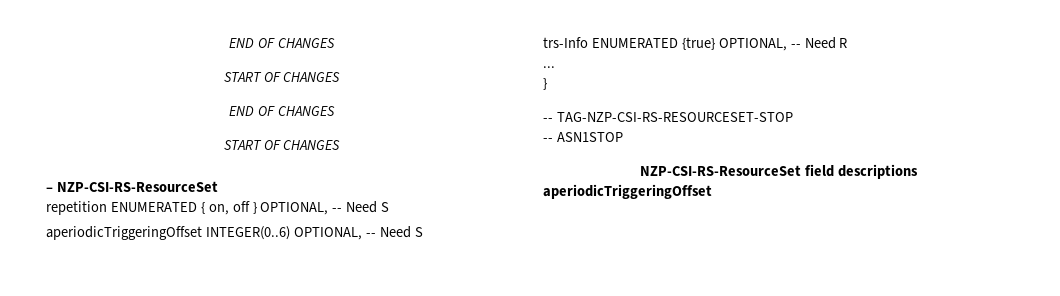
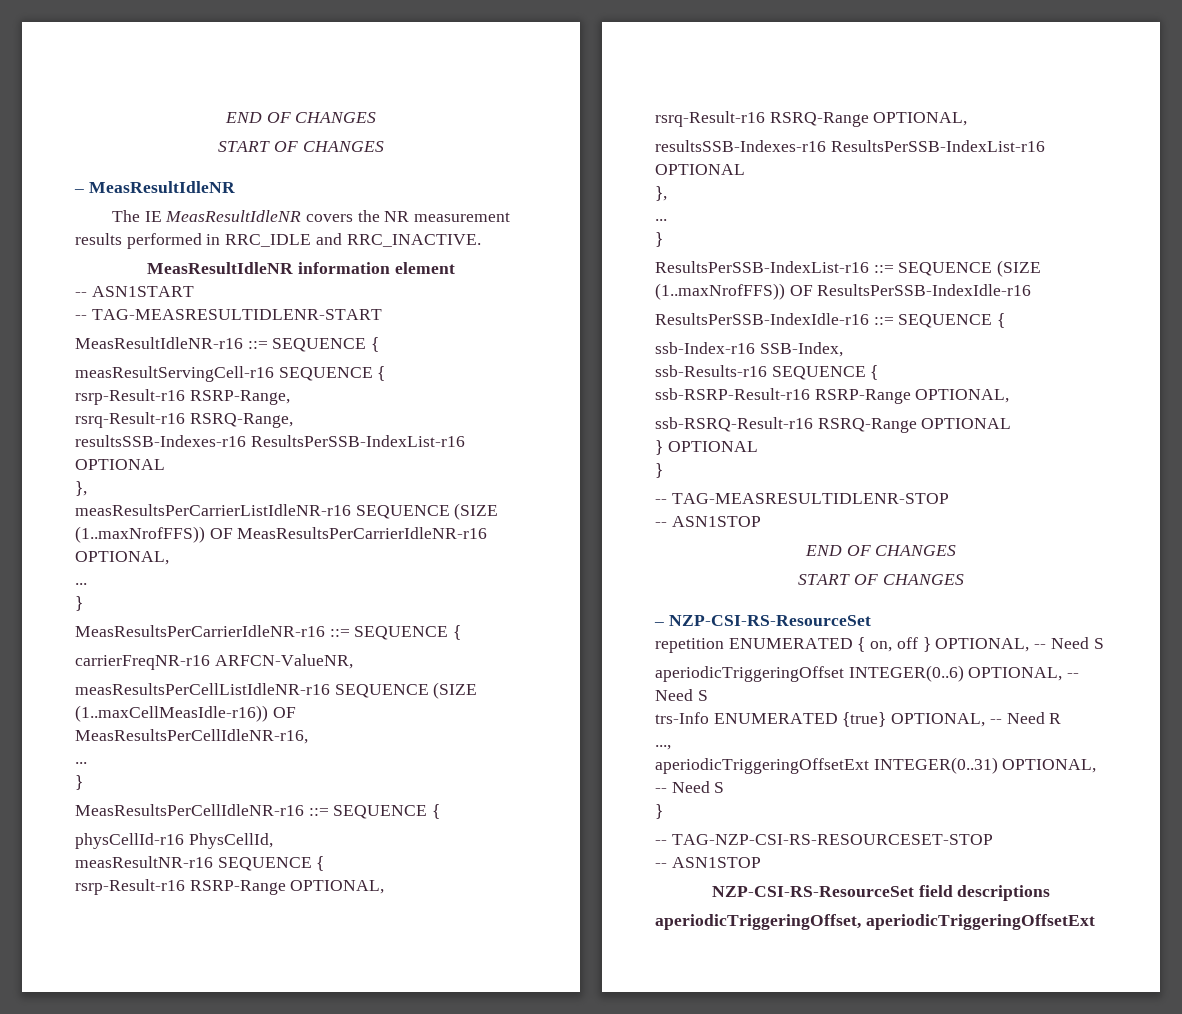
[229,38,335,48] [223,72,341,82] END OF CHANGES // START OF CHANGES -> [224,112,377,123] [218,141,384,152] [74,181,235,193] [111,210,511,222] [75,233,481,249] [147,262,455,274] [75,286,194,297] [75,309,382,320] [75,337,380,352] [75,366,386,382] [75,389,290,405] [75,412,293,428] [75,435,465,447] [75,459,165,470] [75,481,87,496] [75,503,499,520] [75,526,488,543] [75,551,169,565] [75,583,87,585] [75,596,83,611] [75,625,462,640] [75,654,353,670] [75,682,478,699] [75,705,296,722] [75,729,308,744] [75,762,87,764] [75,775,83,790] [75,804,441,819] [75,833,273,849] [75,856,325,871] [75,879,385,895] [655,111,968,127] [655,140,1045,152] [655,164,745,175] [655,186,667,201] [655,219,667,221] [655,232,663,247] [655,260,1042,277] [655,283,1032,300] [655,313,1006,328] [655,342,843,357] [655,365,879,380] [655,388,1010,404] [655,417,1012,433] [655,440,758,455] [655,463,663,478] [655,493,949,504] [655,516,761,527] END OF CHANGES // START OF CHANGES // – MeasResultIdleNR // The IE MeasResultIdleNR covers the NR measurement results performed in RRC_IDLE and RRC_INACTIVE. // MeasResultIdleNR information element // -- ASN1START // -- TAG-MEASRESULTIDLENR-START // MeasResultIdleNR-r16 ::= SEQUENCE { // measResultServingCell-r16 SEQUENCE { // rsrp-Result-r16 RSRP-Range, // rsrq-Result-r16 RSRQ-Range, // resultsSSB-Indexes-r16 ResultsPerSSB-IndexList-r16 OPTIONAL // }, // measResultsPerCarrierListIdleNR-r16 SEQUENCE (SIZE (1..maxNrofFFS)) OF MeasResultsPerCarrierIdleNR-r16 OPTIONAL, // ... // } // MeasResultsPerCarrierIdleNR-r16 ::= SEQUENCE { // carrierFreqNR-r16 ARFCN-ValueNR, // measResultsPerCellListIdleNR-r16 SEQUENCE (SIZE (1..maxCellMeasIdle-r16)) OF MeasResultsPerCellIdleNR-r16, // ... // } // MeasResultsPerCellIdleNR-r16 ::= SEQUENCE { // physCellId-r16 PhysCellId, // measResultNR-r16 SEQUENCE { // rsrp-Result-r16 RSRP-Range OPTIONAL, // rsrq-Result-r16 RSRQ-Range OPTIONAL, // resultsSSB-Indexes-r16 ResultsPerSSB-IndexList-r16 OPTIONAL // }, // ... // } // ResultsPerSSB-IndexList-r16 ::= SEQUENCE (SIZE (1..maxNrofFFS)) OF ResultsPerSSB-IndexIdle-r16 // ResultsPerSSB-IndexIdle-r16 ::= SEQUENCE { // ssb-Index-r16 SSB-Index, // ssb-Results-r16 SEQUENCE { // ssb-RSRP-Result-r16 RSRP-Range OPTIONAL, // ssb-RSRQ-Result-r16 RSRQ-Range OPTIONAL // } OPTIONAL // } // -- TAG-MEASRESULTIDLENR-STOP // -- ASN1STOP
[543,66,555,68] ... -> [655,745,671,750] [655,757,1097,774] [655,781,725,793] ..., // aperiodicTriggeringOffsetExt INTEGER(0..31) OPTIONAL, -- Need S
[543,184,712,199] aperiodicTriggeringOffset -> [655,914,1095,930] aperiodicTriggeringOffset, aperiodicTriggeringOffsetExt

